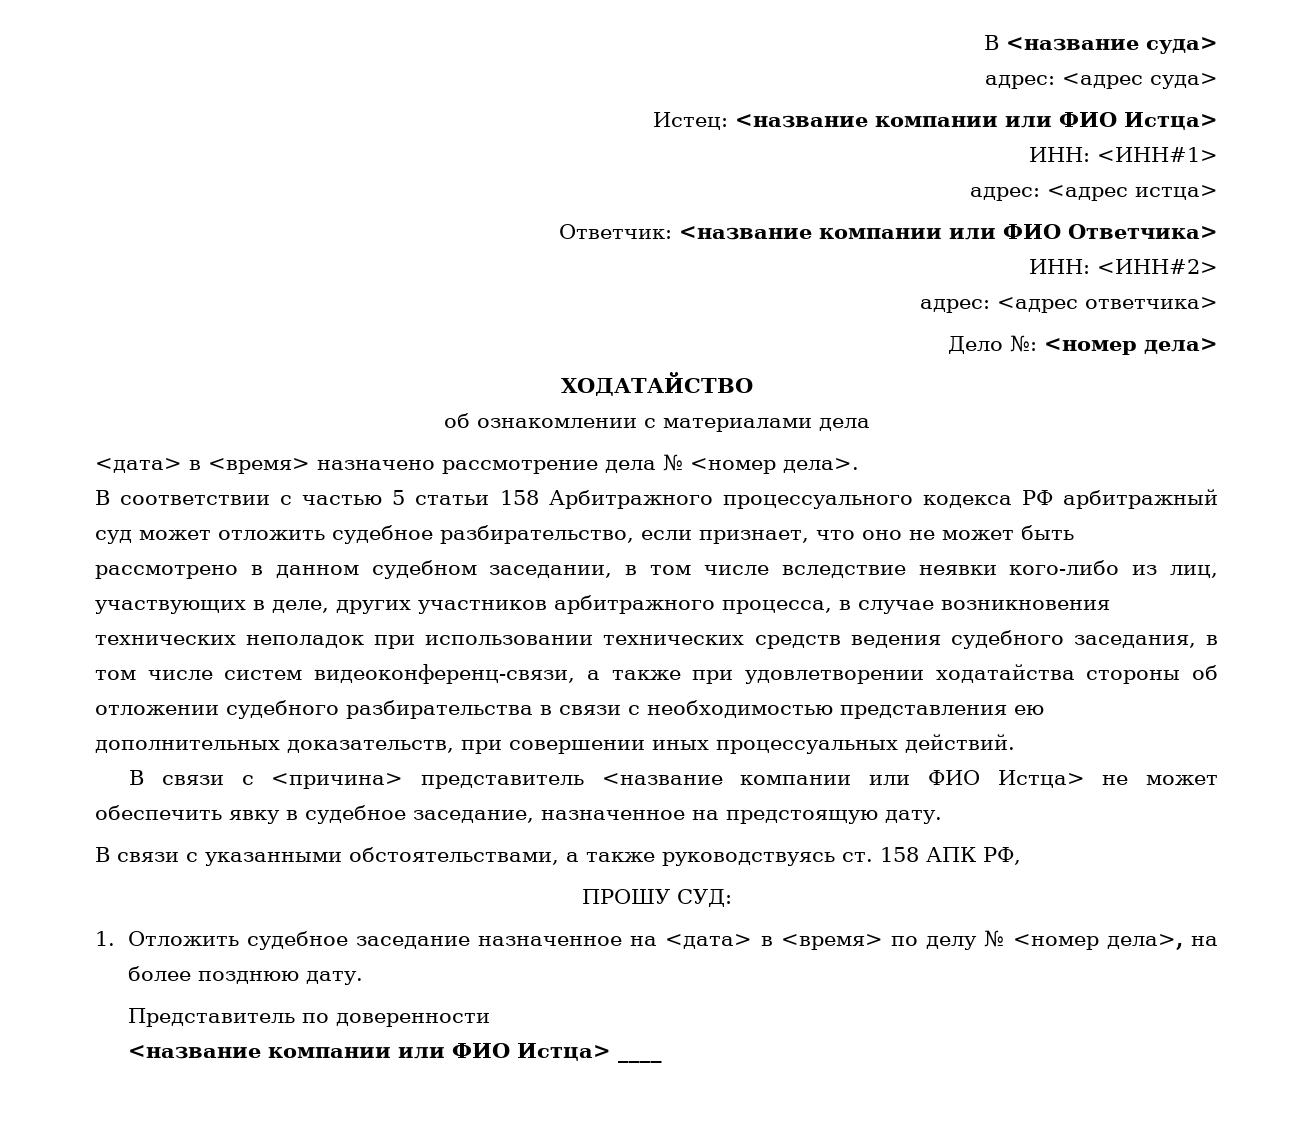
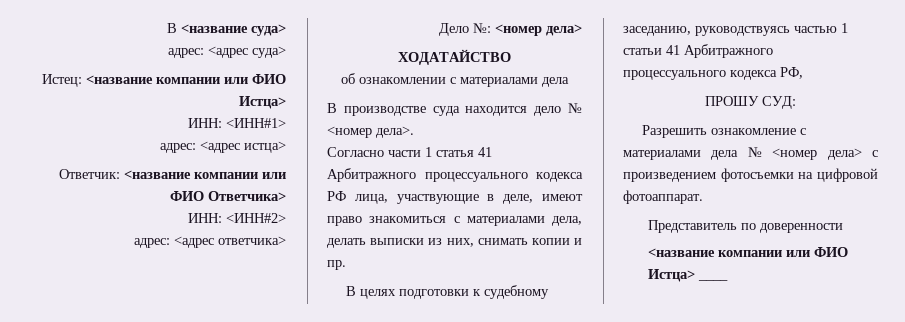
[95,454,859,474] [95,489,1218,509] [95,525,1074,544] [95,560,1218,579] [95,595,1110,614] [95,630,1218,649] [95,664,1219,684] [95,700,1044,719] [95,734,1015,754] [129,770,1218,789] [95,805,942,824] [95,847,1021,866] [581,889,732,907] [95,930,1219,950] [127,966,363,985] <дата> в <время> назначено рассмотрение дела № <номер дела>. // В соответствии с частью 5 статьи 158 Арбитражного процессуального кодекса РФ арбитражный суд может отложить судебное разбирательство, если признает, что оно не может быть рассмотрено в данном судебном заседании, в том числе вследствие неявки кого-либо из лиц, участвующих в деле, других участников арбитражного процесса, в случае возникновения технических неполадок при использовании технических средств ведения судебного заседания, в том числе систем видеоконференц-связи, а также при удовлетворении ходатайства стороны об отложении судебного разбирательства в связи с необходимостью представления ею дополнительных доказательств, при совершении иных процессуальных действий. // В связи с <причина> представитель <название компании или ФИО Истца> не может обеспечить явку в судебное заседание, назначенное на предстоящую дату. // В связи с указанными обстоятельствами, а также руководствуясь ст. 158 АПК РФ, // ПРОШУ СУД: // 1. Отложить судебное заседание назначенное на <дата> в <время> по делу № <номер дела>, на более позднюю дату. -> [327,103,582,116] [327,126,414,138] [327,147,492,157] [327,168,583,182] [327,191,583,204] [327,216,582,226] [327,238,582,248] [327,260,346,270] [346,285,550,299] [623,23,848,36] [623,44,773,58] [623,67,803,80] [705,96,796,109] [642,125,807,138] [623,147,878,160] [623,168,878,182] [623,190,703,204] В производстве суда находится дело № <номер дела>. // Согласно части 1 статья 41 Арбитражного процессуального кодекса РФ лица, участвующие в деле, имеют право знакомиться с материалами дела, делать выписки из них, снимать копии и пр. // В целях подготовки к судебному заседанию, руководствуясь частью 1 статьи 41 Арбитражного процессуального кодекса РФ, // ПРОШУ СУД: // Разрешить ознакомление с материалами дела № <номер дела> с произведением фотосъемки на цифровой фотоаппарат.

